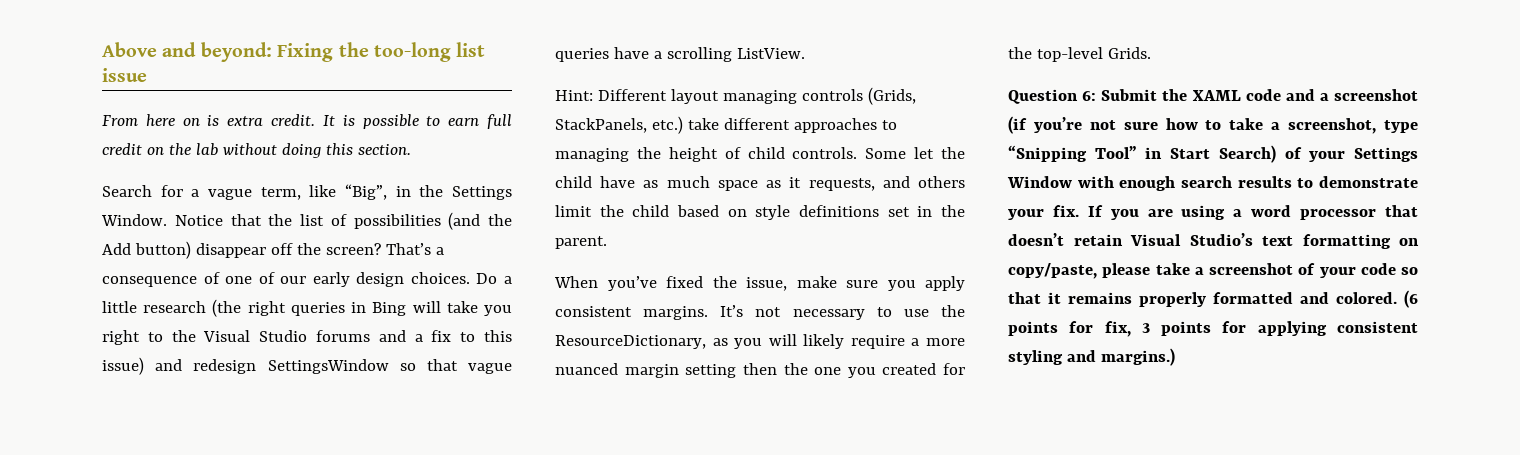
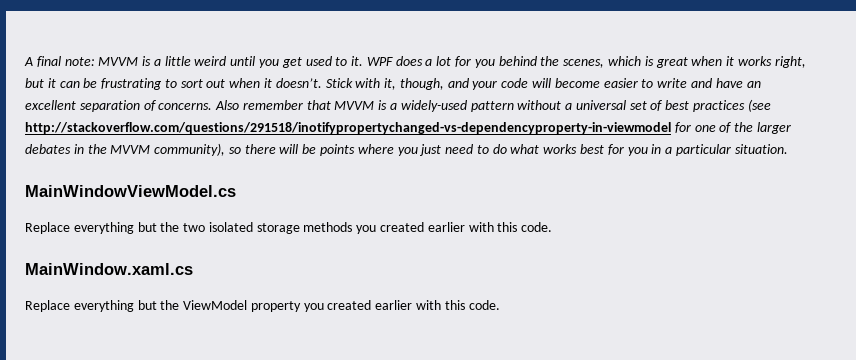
[102,42,486,62] [102,68,147,82] [102,114,512,129] [102,143,411,158] [102,184,512,200] [101,212,512,230] [102,241,444,259] [102,272,512,287] [102,299,512,317] [102,330,512,345] [102,357,512,375] [555,47,805,62] [555,87,916,105] [555,116,897,134] [555,147,965,162] [555,176,965,191] [555,205,965,220] [555,236,607,249] [554,276,965,291] [555,305,965,320] [555,334,965,349] [555,363,965,378] [1008,47,1151,62] [1008,89,1418,104] [1008,116,1418,134] [1008,145,1418,163] [1007,176,1418,191] [1008,205,1418,220] [1008,233,1419,249] [1008,263,1418,279] [1008,290,1418,308] [1008,321,1418,337] [1008,348,1175,366] Above and beyond: Fixing the too-long list issue // From here on is extra credit. It is possible to earn full credit on the lab without doing this section. // Search for a vague term, like “Big”, in the Settings Window. Notice that the list of possibilities (and the Add button) disappear off the screen? That’s a consequence of one of our early design choices. Do a little research (the right queries in Bing will take you right to the Visual Studio forums and a fix to this issue) and redesign SettingsWindow so that vague queries have a scrolling ListView. // Hint: Different layout managing controls (Grids, StackPanels, etc.) take different approaches to managing the height of child controls. Some let the child have as much space as it requests, and others limit the child based on style definitions set in the parent. // When you’ve fixed the issue, make sure you apply consistent margins. It’s not necessary to use the ResourceDictionary, as you will likely require a more nuanced margin setting then the one you created for the top-level Grids. // Question 6: Submit the XAML code and a screenshot (if you’re not sure how to take a screenshot, type “Snipping Tool” in Start Search) of your Settings Window with enough search results to demonstrate your fix. If you are using a word processor that doesn’t retain Visual Studio’s text formatting on copy/paste, please take a screenshot of your code so that it remains properly formatted and colored. (6 points for fix, 3 points for applying consistent styling and margins.) -> [24,56,806,68] [25,78,761,90] [25,99,771,112] [25,122,791,134] [25,143,788,156] [25,185,236,197] [25,222,553,234] [25,263,193,275] [25,300,500,312] A final note: MVVM is a little weird until you get used to it. WPF does a lot for you behind the scenes, which is great when it works right, but it can be frustrating to sort out when it doesn’t. Stick with it, though, and your code will become easier to write and have an excellent separation of concerns. Also remember that MVVM is a widely-used pattern without a universal set of best practices (see http://stackoverflow.com/questions/291518/inotifypropertychanged-vs-dependencyproperty-in-viewmodel for one of the larger debates in the MVVM community), so there will be points where you just need to do what works best for you in a particular situation. // MainWindowViewModel.cs // Replace everything but the two isolated storage methods you created earlier with this code. // MainWindow.xaml.cs // Replace everything but the ViewModel property you created earlier with this code.

